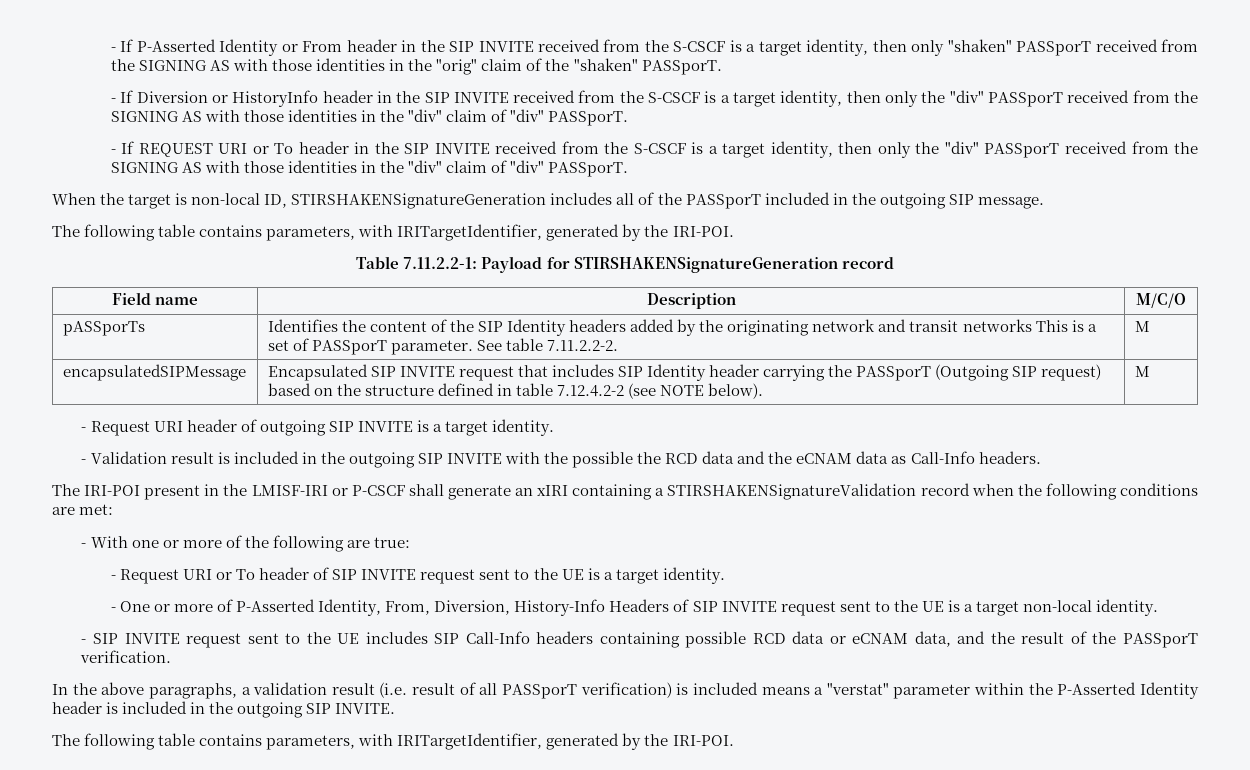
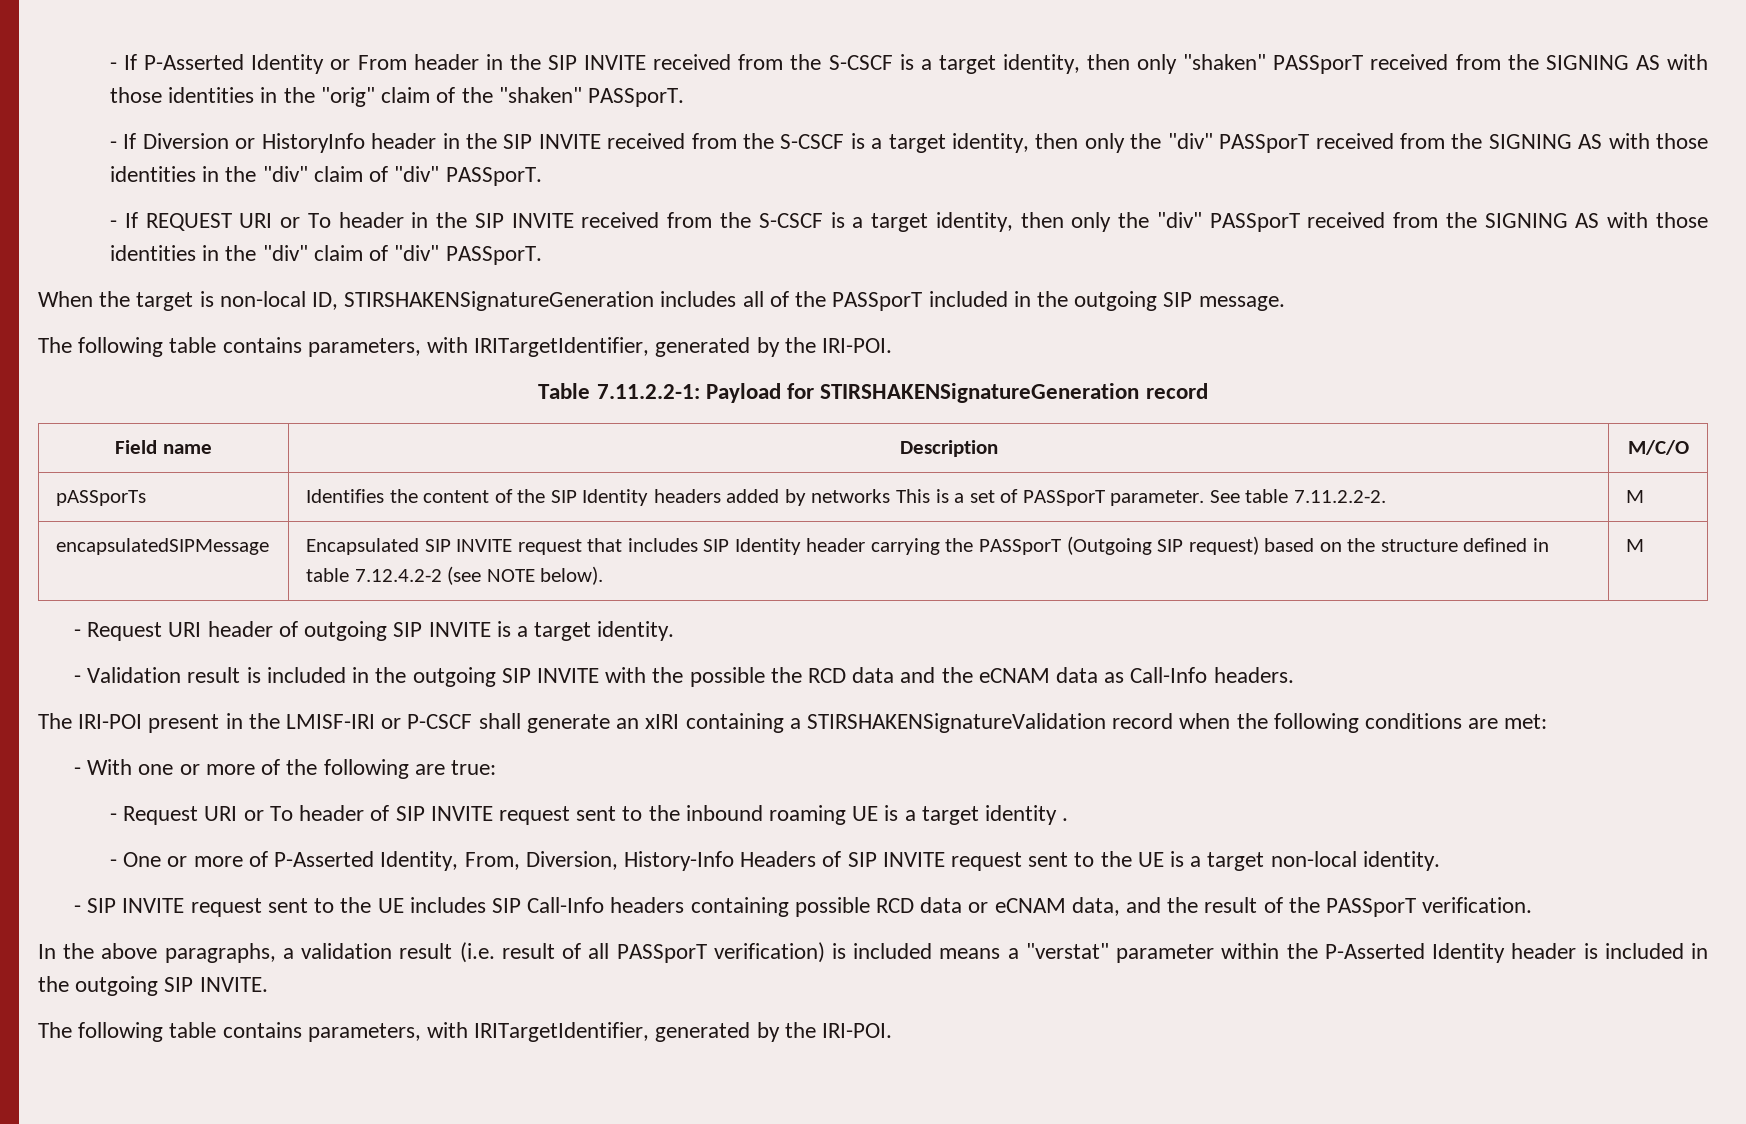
[699,319,959,336] the originating network and transit -> (806, 497) none
[561,567,725,584] UE is a target identity. -> [685,805,1069,825] inbound roaming UE is a target identity .

